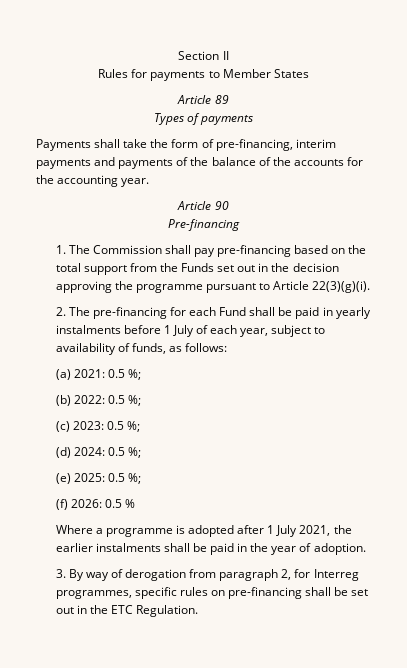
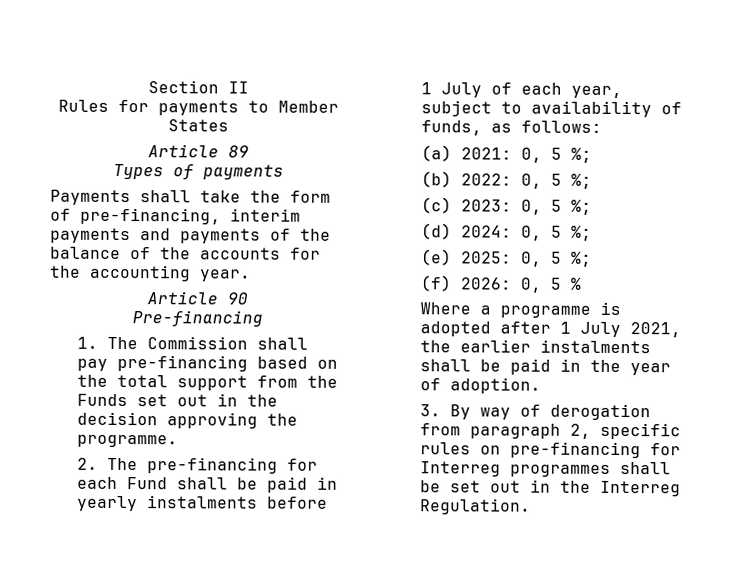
[135,281,371,293] programme pursuant to Article 22(3)(g)(i). -> [76,434,178,448] programme.
[107,369,125,378] 0.5 -> [520,147,562,163] 0, 5
[107,395,125,404] 0.5 -> [520,173,562,189] 0, 5
[106,421,124,430] 0.5 -> [520,199,562,215] 0, 5
[107,447,125,456] 0.5 -> [520,225,562,241] 0, 5
[107,473,125,482] 0.5 -> [520,251,562,267] 0, 5
[104,499,122,508] 0.5 -> [519,277,562,293] 0, 5
[294,569,359,581] [55,590,132,599] for Interreg programmes, -> (591, 431) none
(302, 593) none -> [649,443,681,456] [419,461,611,477] for Interreg programmes
[110,605,133,614] ETC -> [599,480,681,497] Interreg

